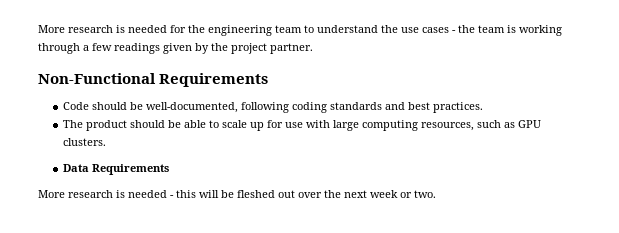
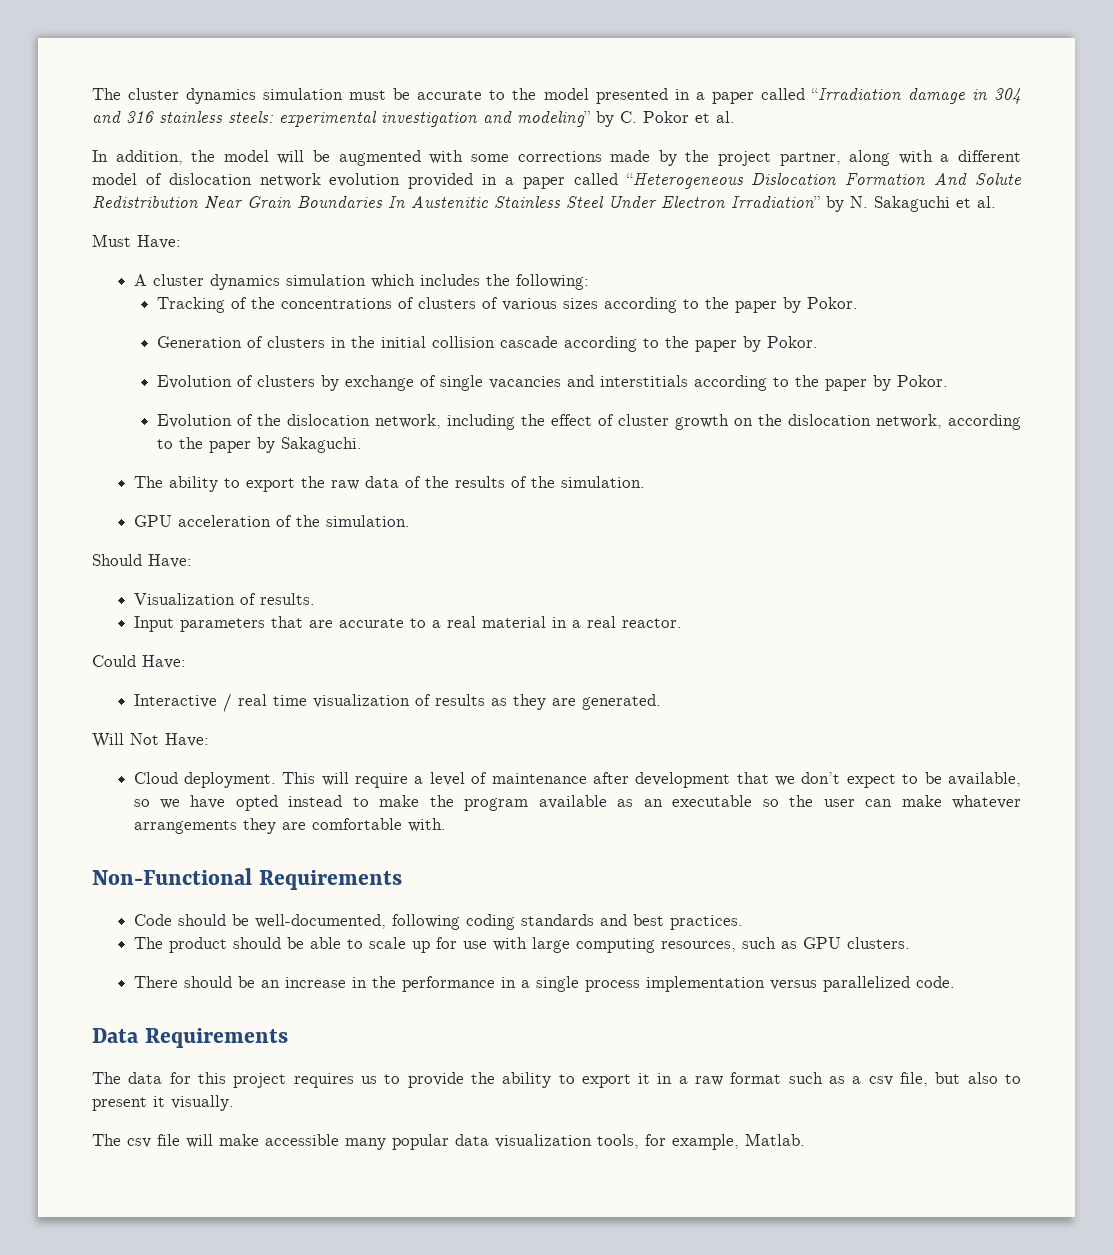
[38,25,562,36] [38,43,313,54] More research is needed for the engineering team to understand the use cases - the team is working through a few readings given by the project partner. -> [92,88,1021,104] [92,111,735,127] [92,150,1021,166] [92,173,1021,189] [92,196,996,212] [92,234,181,249] [133,274,589,290] [156,297,858,313] [156,336,818,352] [156,375,948,391] [156,414,1022,430] [156,437,362,453] [133,476,645,492] [133,515,410,527] [92,554,192,568] [133,593,315,605] [133,616,682,632] [92,655,186,669] [133,693,661,712] [92,733,209,748] [133,772,1021,788] [133,795,1021,811] [133,818,446,834] The cluster dynamics simulation must be accurate to the model presented in a paper called “Irradiation damage in 304 and 316 stainless steels: experimental investigation and modeling” by C. Pokor et al. // In addition, the model will be augmented with some corrections made by the project partner, along with a different model of dislocation network evolution provided in a paper called “Heterogeneous Dislocation Formation And Solute Redistribution Near Grain Boundaries In Austenitic Stainless Steel Under Electron Irradiation” by N. Sakaguchi et al. // Must Have: // A cluster dynamics simulation which includes the following: // Tracking of the concentrations of clusters of various sizes according to the paper by Pokor. // Generation of clusters in the initial collision cascade according to the paper by Pokor. // Evolution of clusters by exchange of single vacancies and interstitials according to the paper by Pokor. // Evolution of the dislocation network, including the effect of cluster growth on the dislocation network, according to the paper by Sakaguchi. // The ability to export the raw data of the results of the simulation. // GPU acceleration of the simulation. // Should Have: // Visualization of results. // Input parameters that are accurate to a real material in a real reactor. // Could Have: // Interactive / real time visualization of results as they are generated. // Will Not Have: // Cloud deployment. This will require a level of maintenance after development that we don’t expect to be available, so we have opted instead to make the program available as an executable so the user can make whatever arrangements they are comfortable with.
[63,164,170,175] [38,190,436,198] Data Requirements // More research is needed - this will be fleshed out over the next week or two. -> [133,976,955,992] [92,1028,288,1048] [92,1072,1022,1088] [92,1095,234,1111] [92,1133,805,1150] There should be an increase in the performance in a single process implementation versus parallelized code. // Data Requirements // The data for this project requires us to provide the ability to export it in a raw format such as a csv file, but also to present it visually. // The csv file will make accessible many popular data visualization tools, for example, Matlab.

